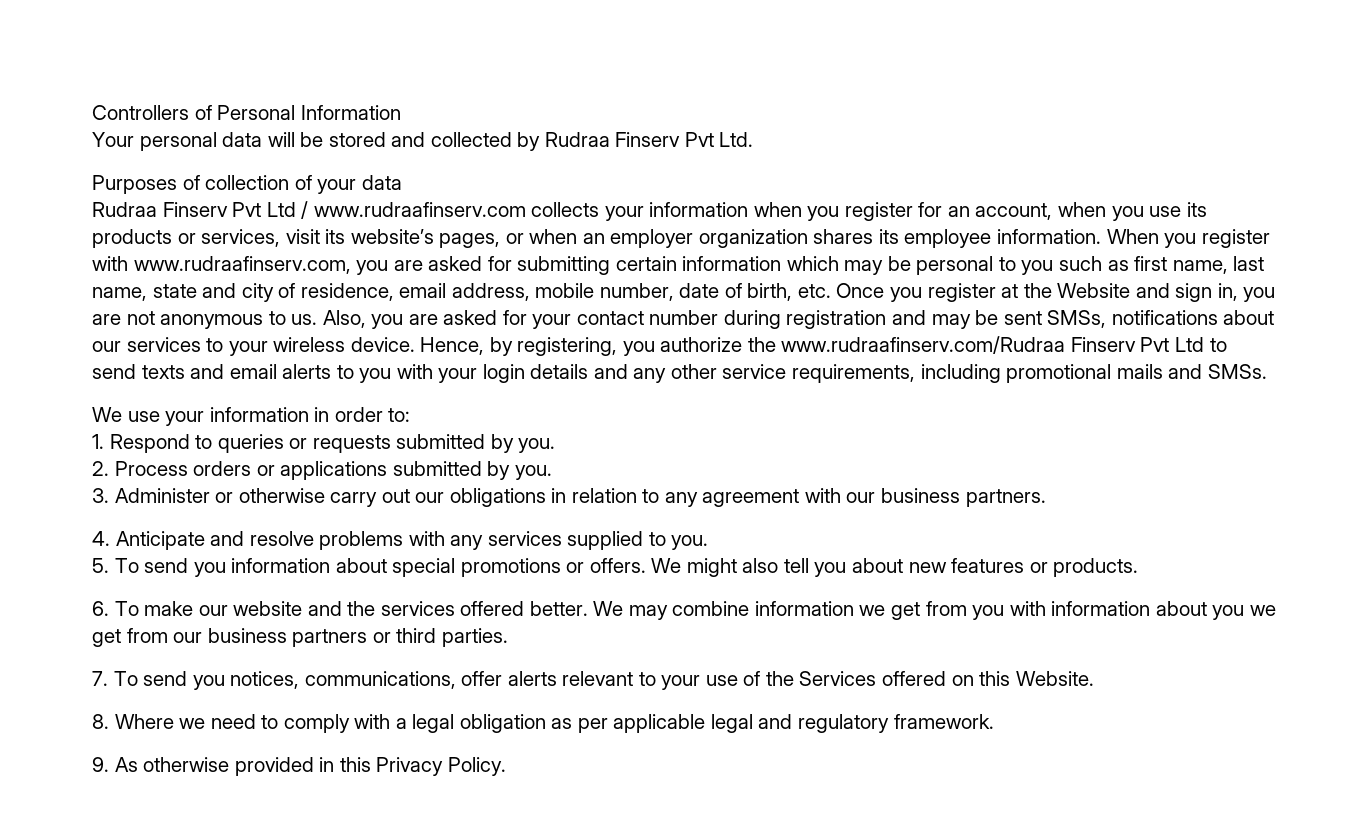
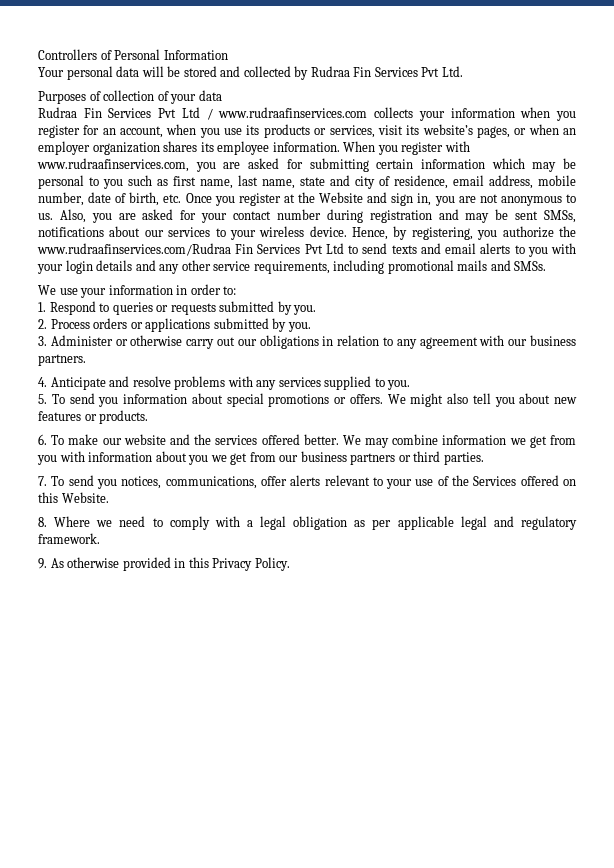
[615,132,681,147] Finserv -> [353,67,418,77] Fin Services
[162,202,228,217] Finserv -> [83,108,152,118] Fin Services
[313,202,526,217] www.rudraafinserv.com -> [218,107,368,118] www.rudraafinservices.com
[133,256,351,274] www.rudraafinserv.com, -> [37,158,189,172] www.rudraafinservices.com,
[781,336,1136,354] www.rudraafinserv.com/Rudraa Finserv -> [37,243,301,256] www.rudraafinservices.com/Rudraa Fin Services

